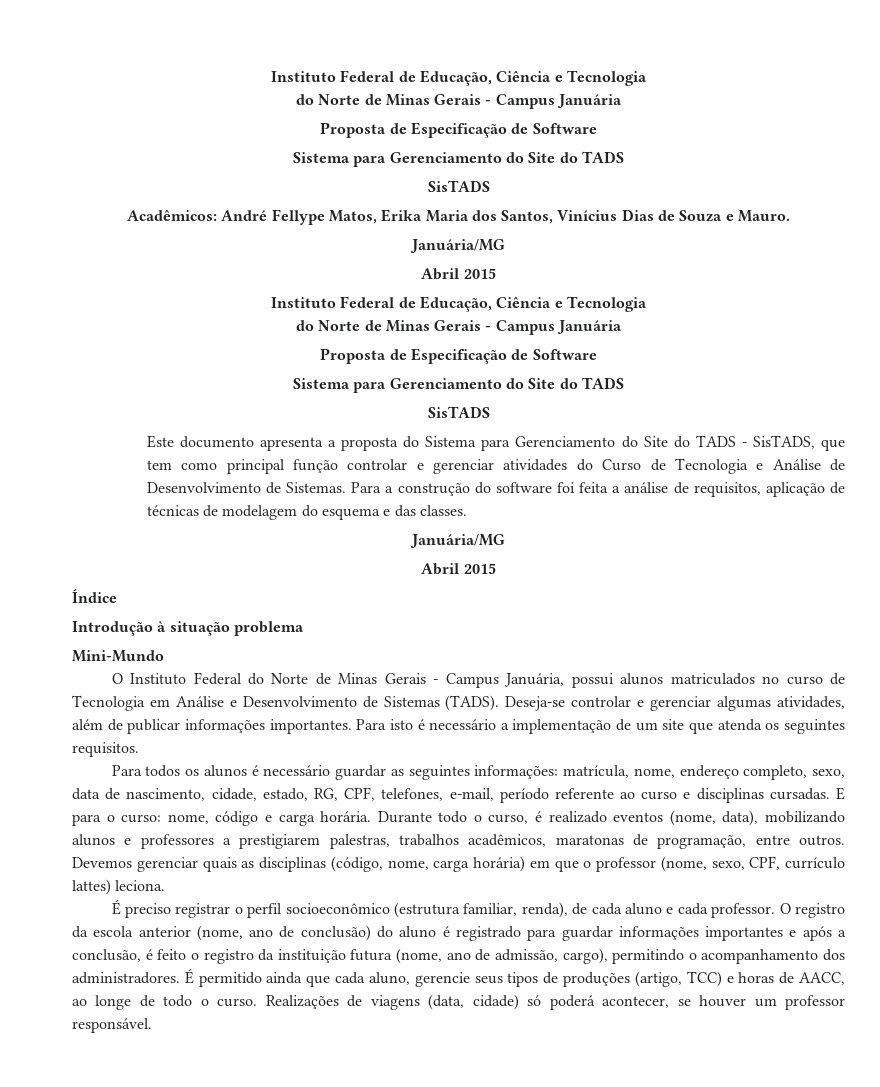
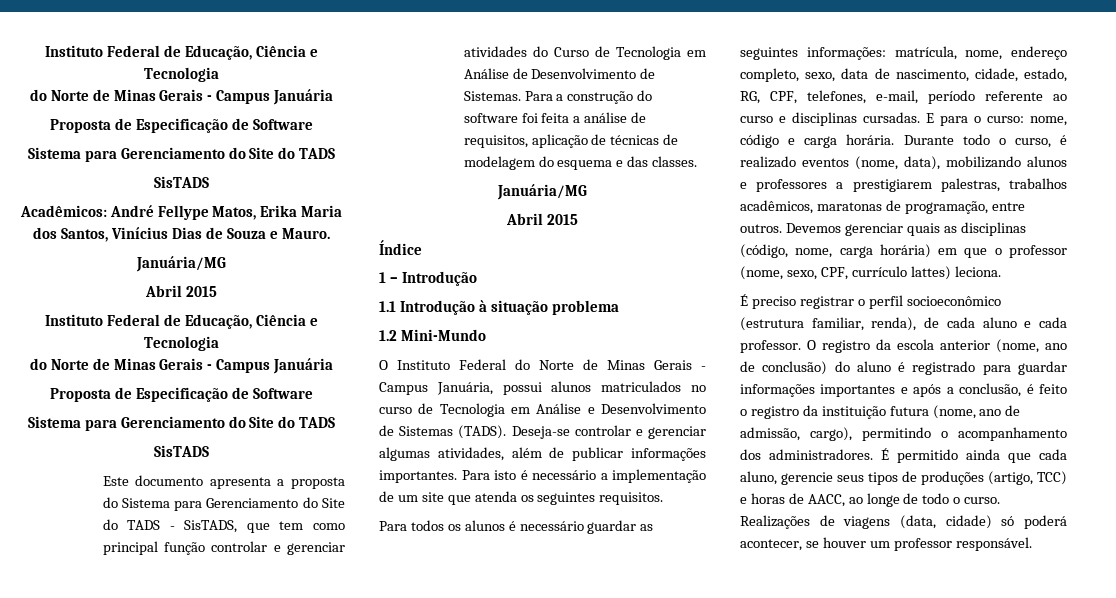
[756,463,764,470] e -> [687,50,706,57] em
(117, 596) none -> [379,271,477,286] [379,301,396,312] 1 – Introdução // 1.1
(304, 628) none -> [379,330,397,341] 1.2

